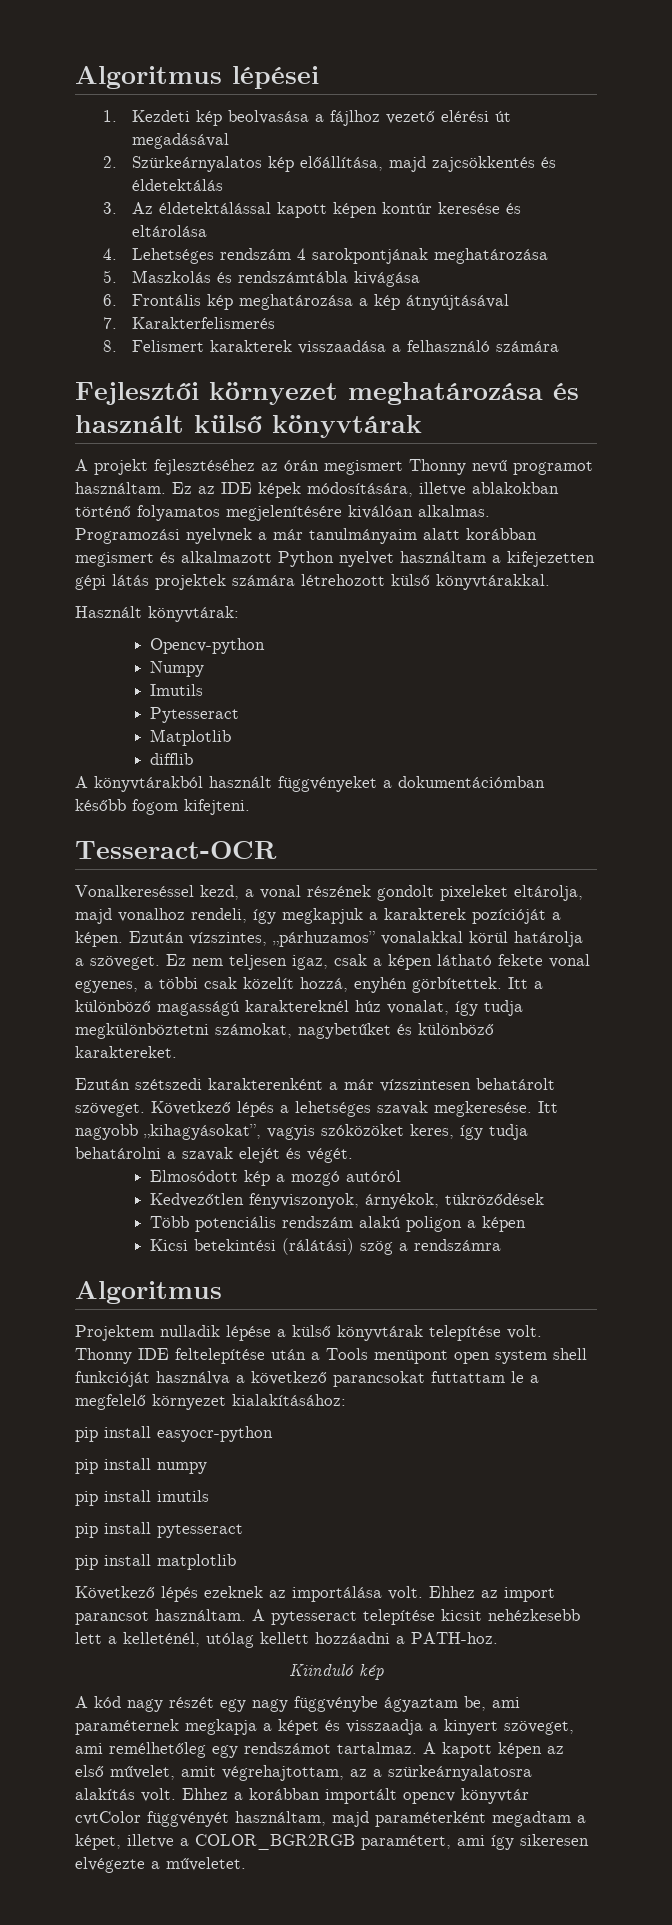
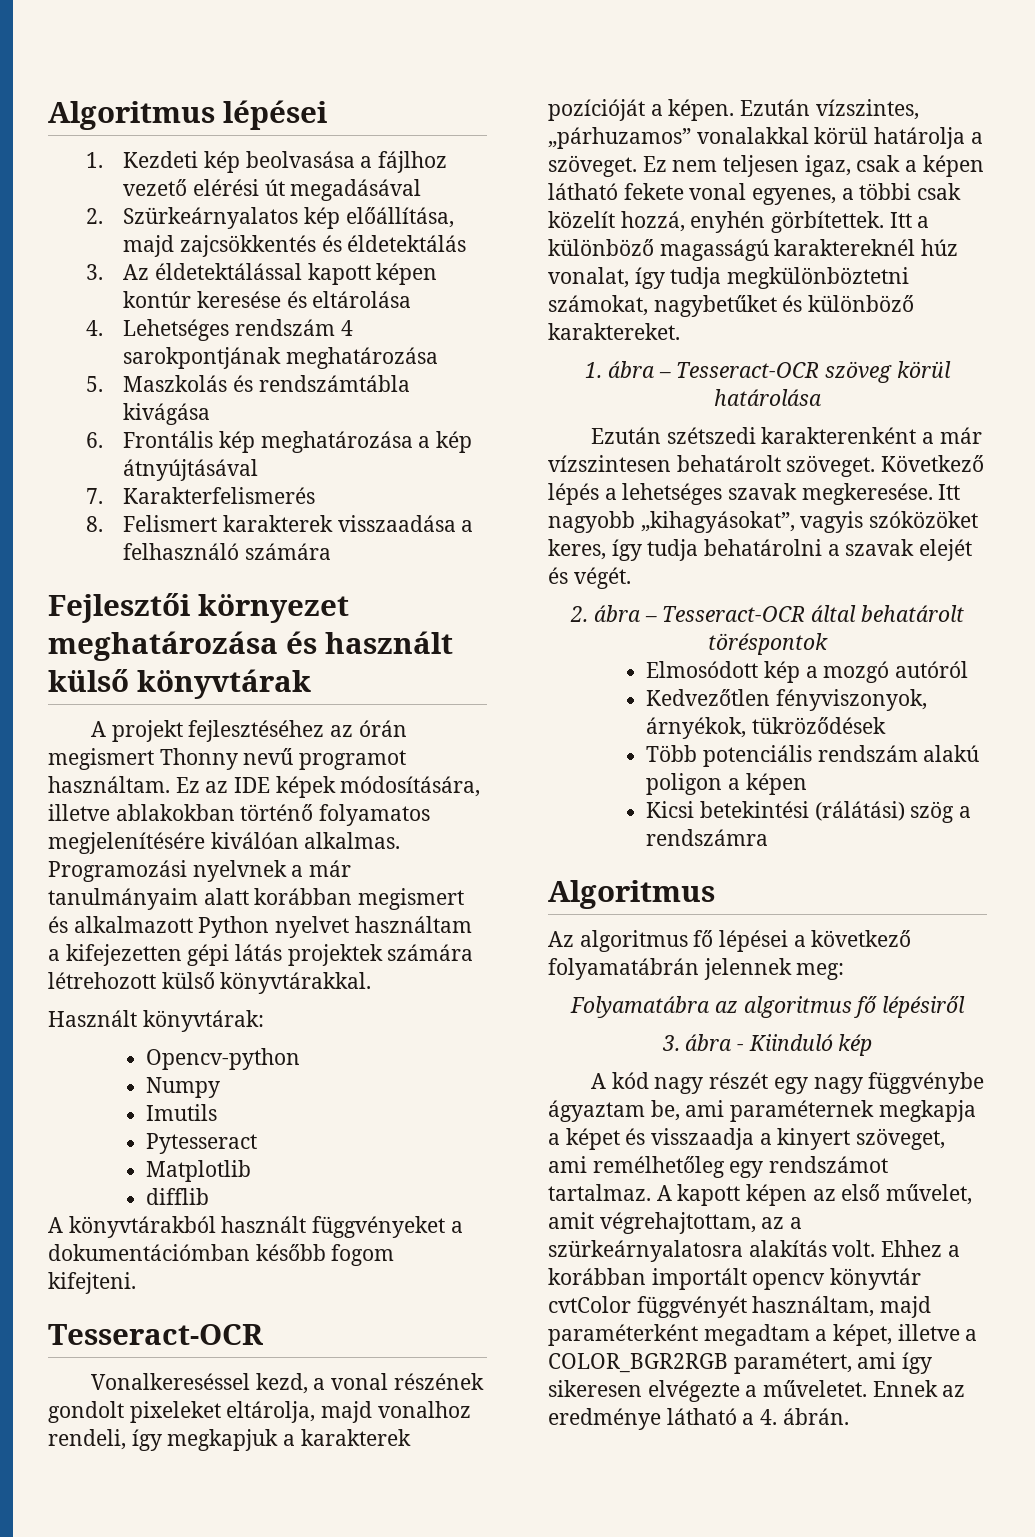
(177, 1052) none -> [585,361,951,383] [714,389,822,406] // 1. ábra – Tesseract-OCR szöveg körül határolása
(353, 1155) none -> [570,605,964,622] [708,633,828,655] // 2. ábra – Tesseract-OCR által behatárolt töréspontok
[75,1325,542,1341] [75,1348,587,1364] [75,1371,539,1387] [75,1394,346,1410] [75,1426,273,1442] [75,1458,207,1474] [75,1490,209,1506] [75,1522,243,1538] [75,1554,236,1570] [75,1586,555,1602] [75,1609,580,1625] [75,1632,498,1648] Projektem nulladik lépése a külső könyvtárak telepítése volt. Thonny IDE feltelepítése után a Tools menüpont open system shell funkcióját használva a következő parancsokat futtattam le a megfelelő környezet kialakításához: // pip install easyocr-python // pip install numpy // pip install imutils // pip install pytesseract // pip install matplotlib // Következő lépés ezeknek az importálása volt. Ehhez az import parancsot használtam. A pytesseract telepítése kicsit nehézkesebb lett a kelleténél, utólag kellett hozzáadni a PATH-hoz. // -> [548,930,912,952] [548,958,845,980] [570,996,965,1018] [661,1034,744,1051] Az algoritmus fő lépései a következő folyamatábrán jelennek meg: // Folyamatábra az algoritmus fő lépésiről // 3. ábra -
(246, 1864) none -> [872,1380,966,1397] [548,1408,849,1430] Ennek az eredménye látható a 4. ábrán.

